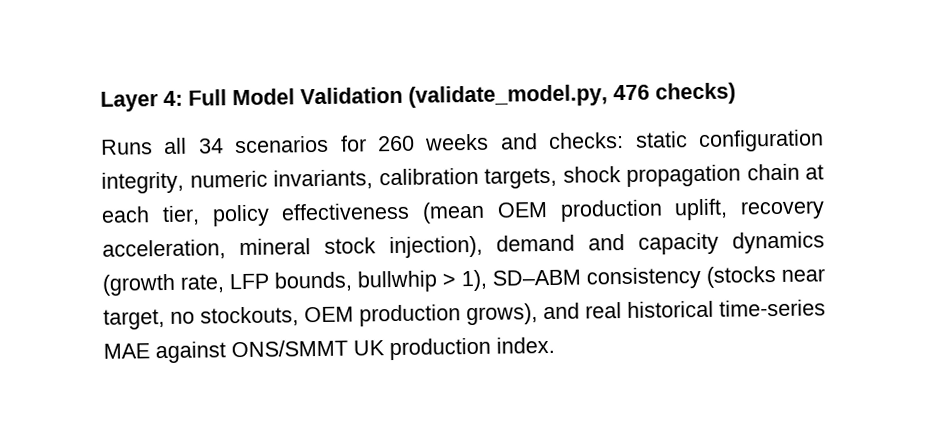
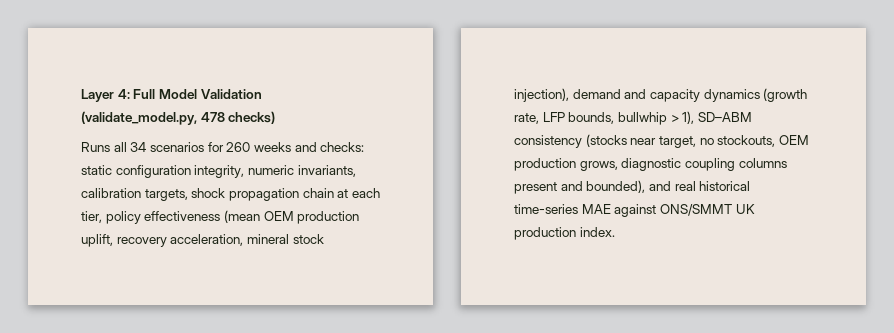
[613,84,650,101] 476 -> [200,112,225,122] 478
[466,303,538,326] grows), -> [579,158,787,171] [514,180,646,194] grows, diagnostic coupling columns present and bounded),

